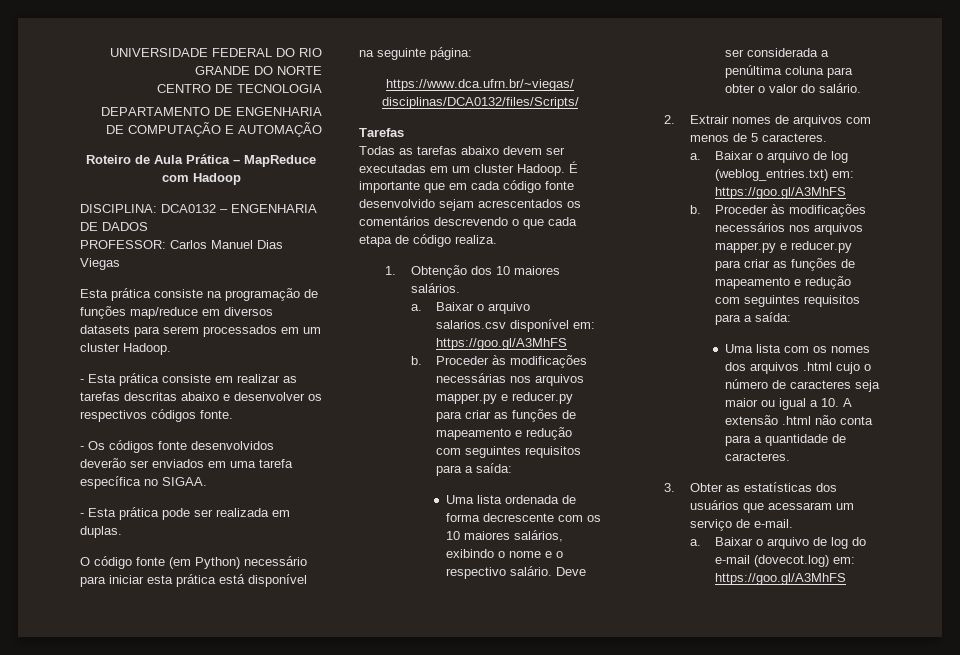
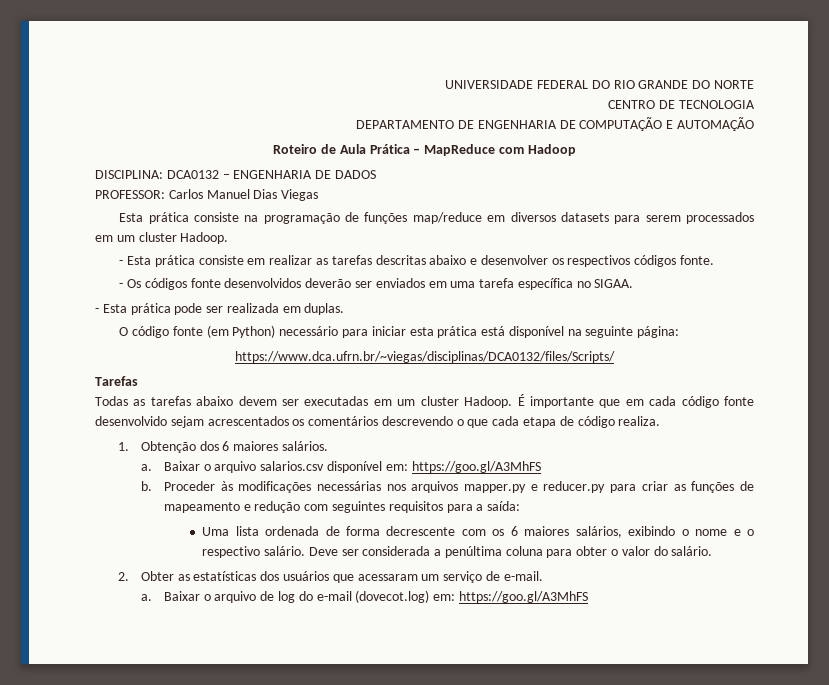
[495,266,510,275] 10 -> [222,441,230,451] 6
[445,531,460,540] 10 -> [510,526,518,536] 6
[689,115,871,127] [689,133,827,142] [689,151,849,163] [715,169,855,181] [715,187,847,199] [689,204,867,217] [715,222,864,235] [715,241,853,253] [715,258,856,271] [715,276,852,289] [715,295,861,307] [715,312,792,325] [724,344,870,353] [724,362,871,374] [724,379,880,392] [724,398,852,410] [724,415,873,425] [724,434,846,446] [724,452,790,461] [663,483,675,492] Extrair nomes de arquivos com menos de 5 caracteres. // a. Baixar o arquivo de log (weblog_entries.txt) em: https://goo.gl/A3MhFS // b. Proceder às modificações necessários nos arquivos mapper.py e reducer.py para criar as funções de mapeamento e redução com seguintes requisitos para a saída: // Uma lista com os nomes dos arquivos .html cujo o número de caracteres seja maior ou igual a 10. A extensão .html não conta para a quantidade de caracteres. // 3. -> (129, 576) none

